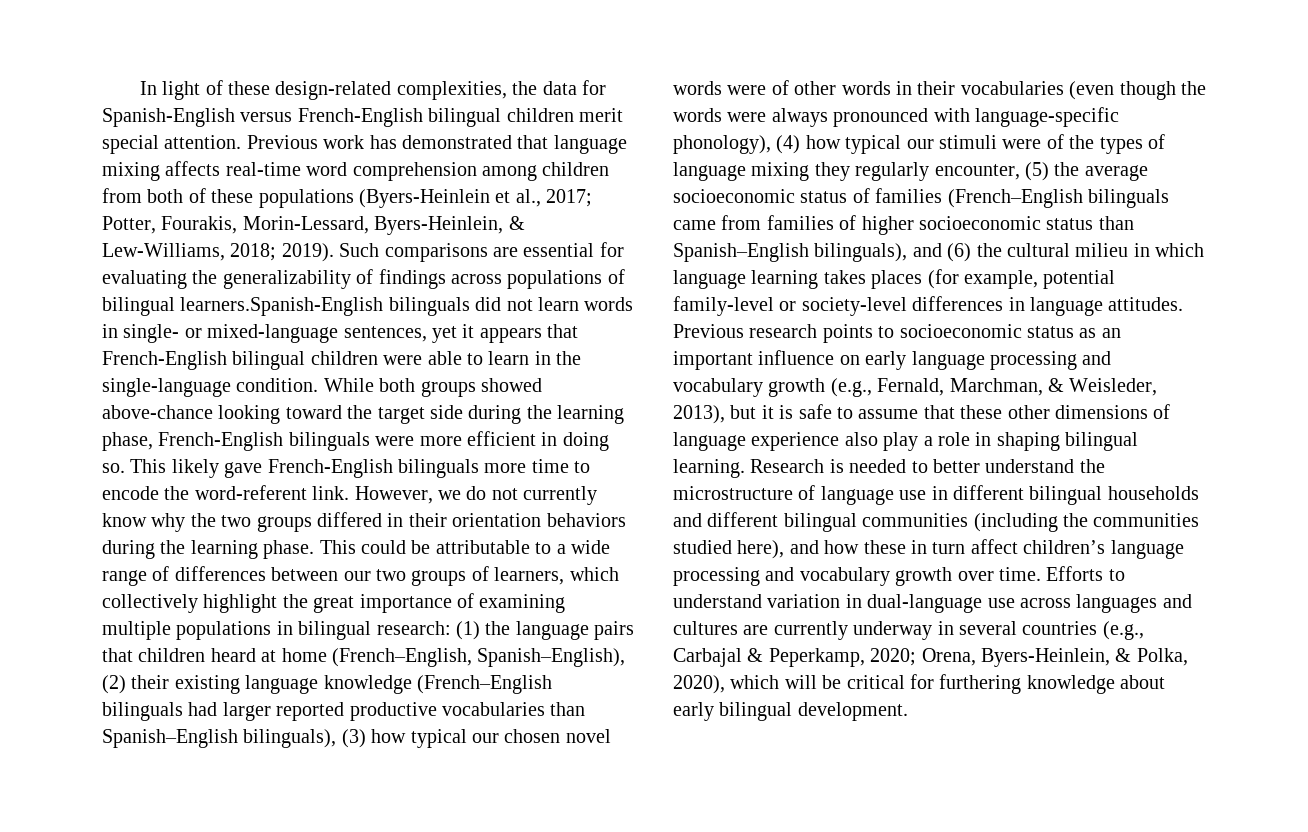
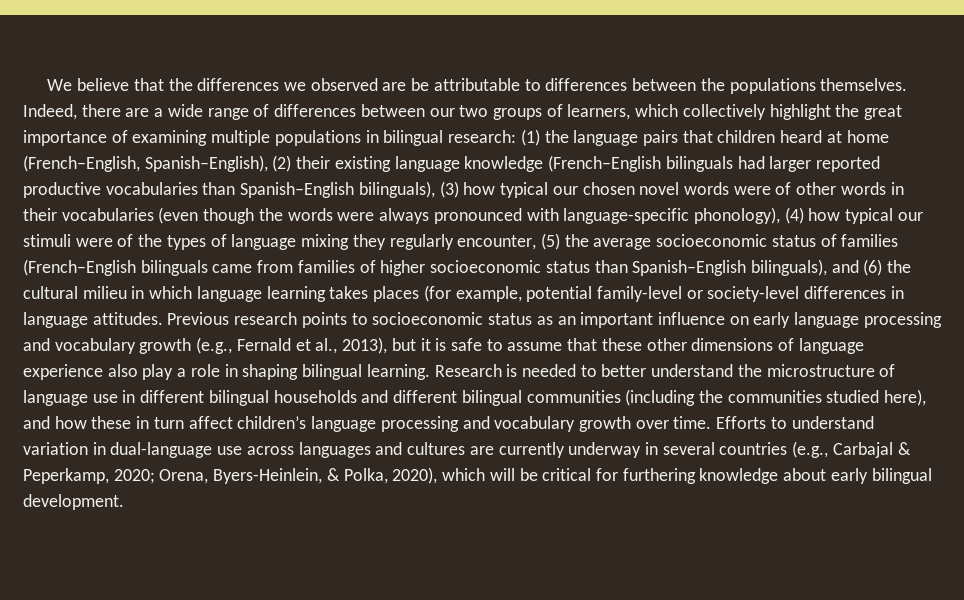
[139,80,606,100] [102,108,623,127] [102,135,627,154] [102,161,610,181] [102,188,593,208] [102,216,525,235] [102,242,624,262] [102,269,625,289] [102,297,634,316] [102,324,579,343] [102,351,582,370] [102,378,542,397] [102,405,625,424] [102,431,609,451] [102,459,591,478] [102,485,598,505] [102,512,626,532] [102,540,552,559] In light of these design-related complexities, the data for Spanish-English versus French-English bilingual children merit special attention. Previous work has demonstrated that language mixing affects real-time word comprehension among children from both of these populations (Byers-Heinlein et al., 2017; Potter, Fourakis, Morin-Lessard, Byers-Heinlein, & Lew-Williams, 2018; 2019). Such comparisons are essential for evaluating the generalizability of findings across populations of bilingual learners.Spanish-English bilinguals did not learn words in single- or mixed-language sentences, yet it appears that French-English bilingual children were able to learn in the single-language condition. While both groups showed above-chance looking toward the target side during the learning phase, French-English bilinguals were more efficient in doing so. This likely gave French-English bilinguals more time to encode the word-referent link. However, we do not currently know why the two groups differed in their orientation behaviors during the learning phase. This could be attributable to -> [47,78,908,94] [23,104,150,120] We believe that the differences we observed are be attributable to differences between the populations themselves. Indeed, there are
[877,378,1158,396] Fernald, Marchman, & Weisleder, -> [236,338,338,354] Fernald et al.,

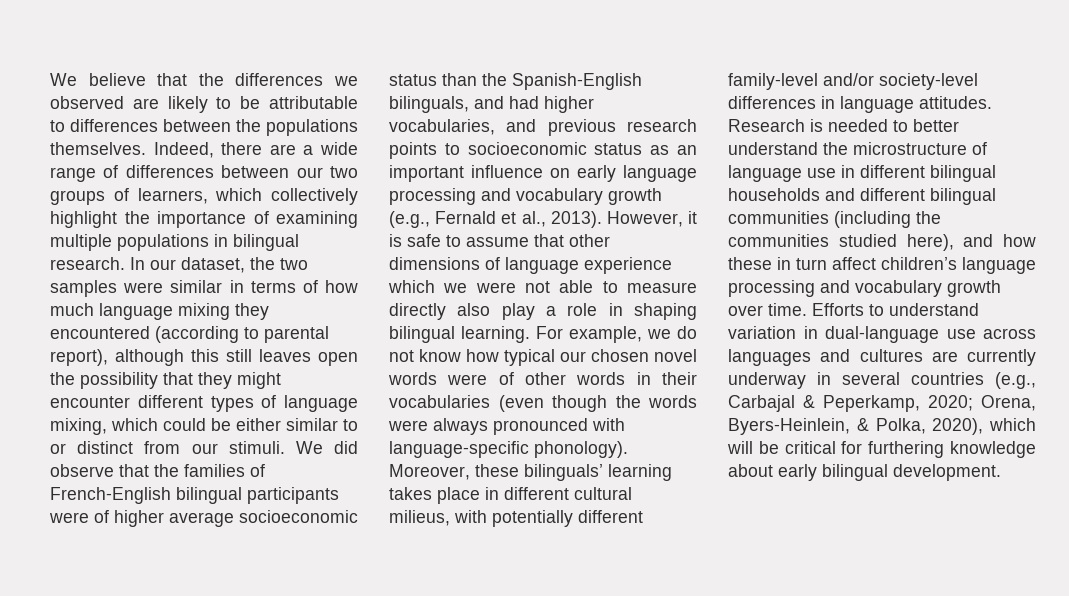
(407, 86) none -> [167,96,232,113] likely to
[864,105,903,120] great -> (150, 217) none
[448,129,889,146] [23,155,880,172] [23,181,459,198] research: (1) the language pairs that children heard at home (French–English, Spanish–English), (2) their existing language knowledge (French–English bilinguals had larger reported productive vocabularies than Spanish–English bilinguals), (3) -> [50,257,308,273] [50,280,358,297] [50,303,269,320] [50,326,329,343] [50,349,358,366] [50,372,281,389] [50,395,358,412] [50,418,358,435] [50,441,358,454] [50,464,265,477] [50,487,339,504] [49,510,358,527] [389,73,642,90] [389,96,594,113] [389,119,697,136] [389,142,697,159] [389,165,697,182] [389,188,662,205] [389,211,697,228] [389,234,610,247] [389,257,672,274] [388,280,697,293] [389,303,697,320] [389,326,697,343] [389,349,461,362] research. In our dataset, the two samples were similar in terms of how much language mixing they encountered (according to parental report), although this still leaves open the possibility that they might encounter different types of language mixing, which could be either similar to or distinct from our stimuli. We did observe that the families of French-English bilingual participants were of higher average socioeconomic status than the Spanish-English bilinguals, and had higher vocabularies, and previous research points to socioeconomic status as an important influence on early language processing and vocabulary growth (e.g., Fernald et al., 2013). However, it is safe to assume that other dimensions of language experience which we were not able to measure directly also play a role in shaping bilingual learning. For example, we do not know
[693,207,923,224] [23,233,899,250] [23,259,912,276] [23,285,703,302] phonology), (4) how typical our stimuli were of the types of language mixing they regularly encounter, (5) the average socioeconomic status of families (French–English bilinguals came from families of higher socioeconomic status than Spanish–English bilinguals), and (6) the cultural milieu in which language learning takes places (for example, potential family-level or -> [534,441,628,458] [389,464,672,481] [389,487,632,504] [389,510,643,527] [728,73,874,90] phonology). Moreover, these bilinguals’ learning takes place in different cultural milieus, with potentially different family-level and/or
[167,312,942,328] [23,337,864,354] [23,364,430,380] Previous research points to socioeconomic status as an important influence on early language processing and vocabulary growth (e.g., Fernald et al., 2013), but it is safe to assume that these other dimensions of language experience also play a role in shaping bilingual learning. -> (992, 102) none

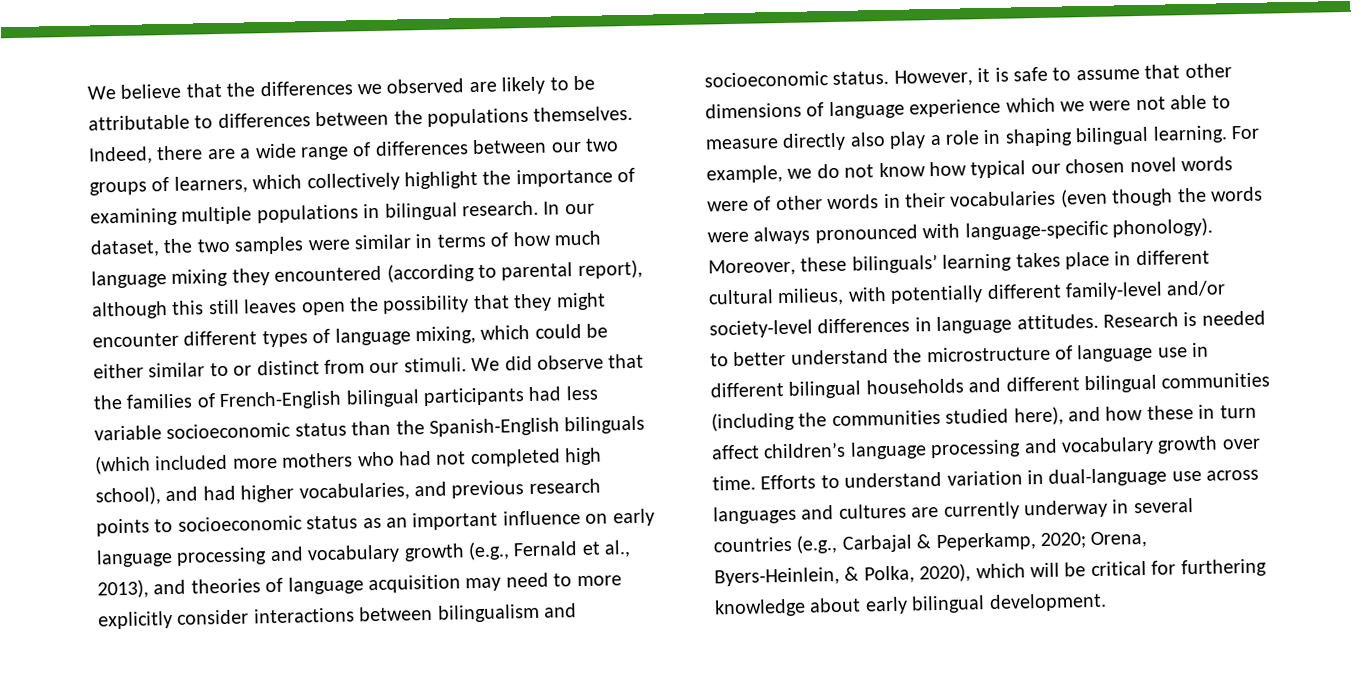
[49,510,234,527] were of higher average -> [528,385,598,402] [94,425,162,441] had less variable
[389,96,469,113] bilinguals, -> [564,415,646,435] [94,447,603,475] [95,486,161,506] bilinguals (which included more mothers who had not completed high school),
[550,211,602,228] 2013). -> [97,572,622,599] [98,603,577,630] [704,70,890,88] 2013), and theories of language acquisition may need to more explicitly consider interactions between bilingualism and socioeconomic status.

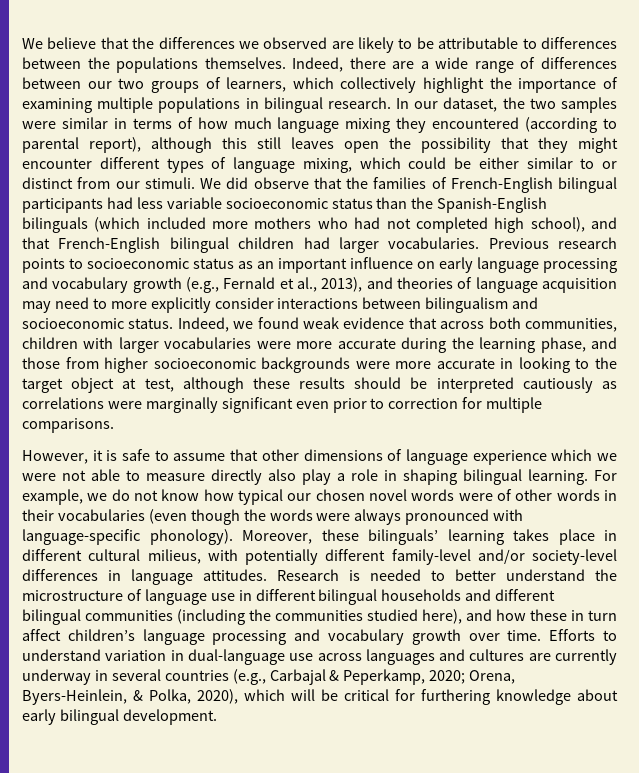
[202,480,525,503] had higher vocabularies, and previous -> [22,237,549,253] that French-English bilingual children had larger vocabularies. Previous
(890, 78) none -> [177,317,617,332] [22,337,617,353] [22,357,617,373] [22,377,617,393] [22,397,543,413] [22,418,114,433] Indeed, we found weak evidence that across both communities, children with larger vocabularies were more accurate during the learning phase, and those from higher socioeconomic backgrounds were more accurate in looking to the target object at test, although these results should be interpreted cautiously as correlations were marginally significant even prior to correction for multiple comparisons. //

